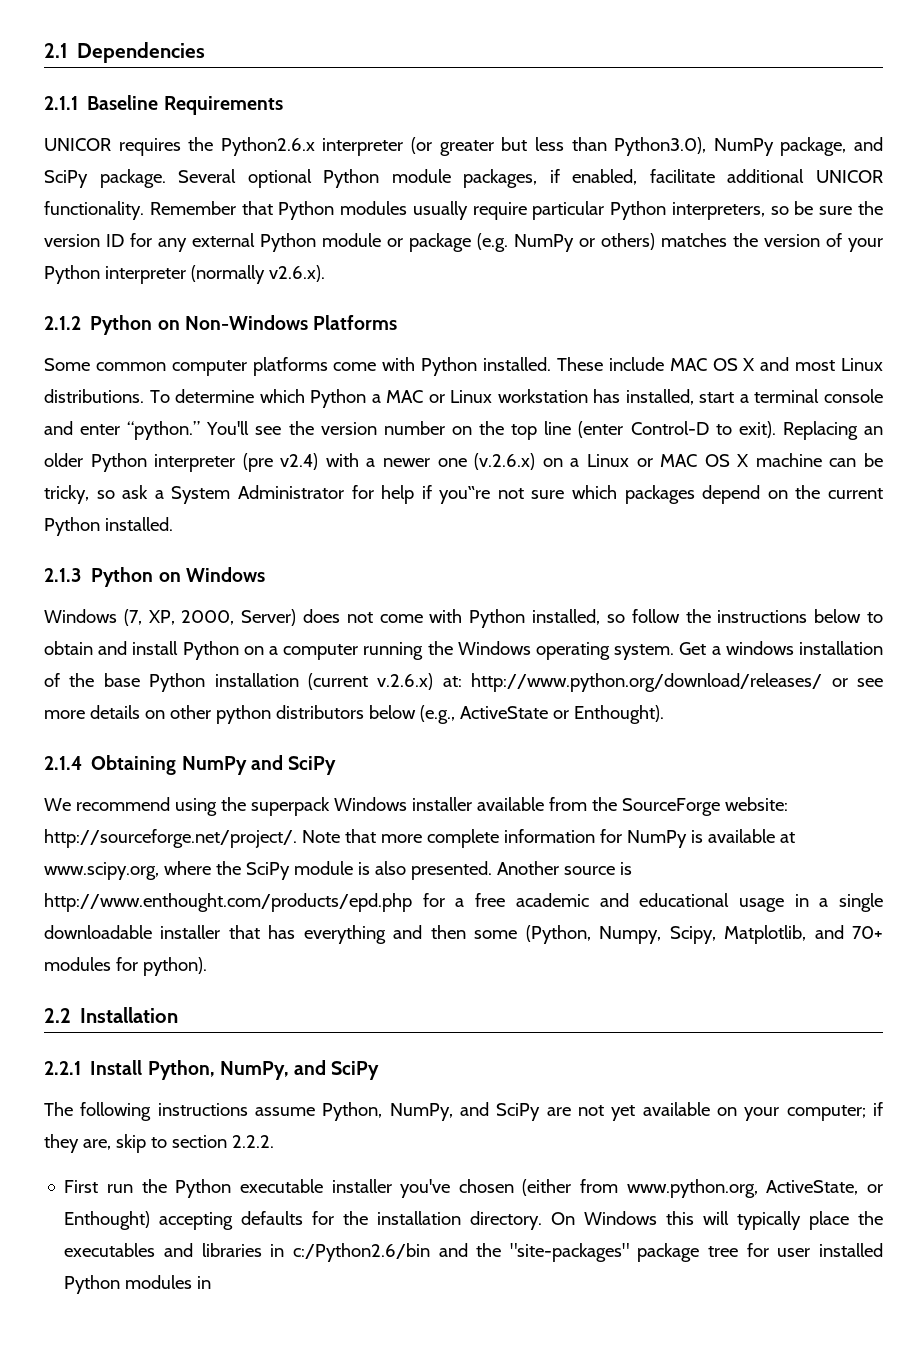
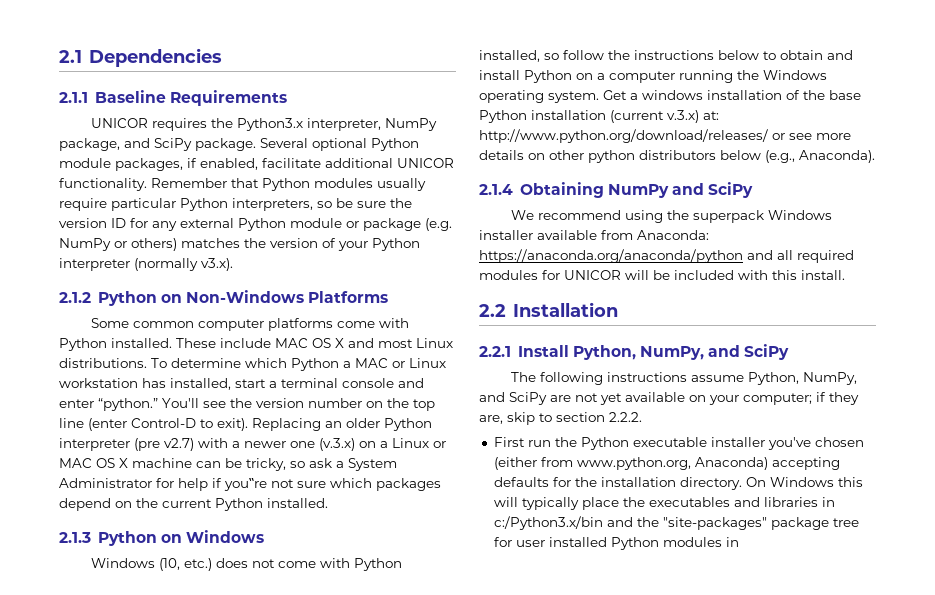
[220,137,707,156] Python2.6.x interpreter (or greater but less than Python3.0), -> [237,118,382,131] Python3.x interpreter,
[268,265,325,282] v2.6.x). -> [201,258,233,271] v3.x).
[280,453,319,470] v2.4) -> [164,438,194,451] v2.7)
[474,453,536,470] (v.2.6.x) -> [319,438,355,451] (v.3.x)
[123,609,297,626] (7, XP, 2000, Server) -> [159,558,213,571] (10, etc.)
[377,673,434,690] v.2.6.x) -> [667,110,699,123] v.3.x)
[459,705,664,724] ActiveState or Enthought). -> [799,150,875,163] Anaconda).
[591,797,788,816] [44,829,795,848] [44,861,632,880] [44,893,884,912] [44,925,883,944] [44,957,207,976] the SourceForge website: http://sourceforge.net/project/. Note that more complete information for NumPy is available at www.scipy.org, where the SciPy module is also presented. Another source is http://www.enthought.com/products/epd.php for a free academic and educational usage in a single downloadable installer that has everything and then some (Python, Numpy, Scipy, Matplotlib, and 70+ modules for python). -> [637,230,709,240] [479,249,854,263] [479,270,845,280] Anaconda: https://anaconda.org/anaconda/python and all required modules for UNICOR will be included with this install.
[766,1180,884,1195] [64,1211,151,1230] ActiveState, or Enthought) -> [694,457,768,470] Anaconda)
[292,1243,430,1262] c:/Python2.6/bin -> [493,516,603,530] c:/Python3.x/bin

